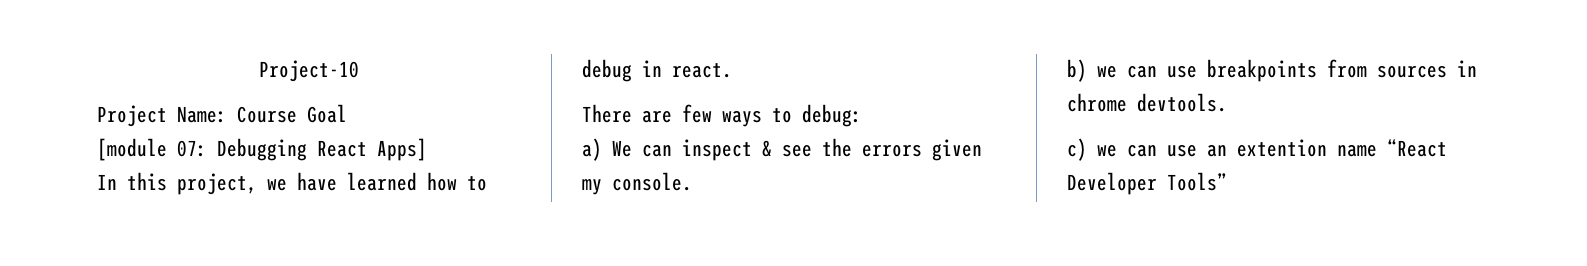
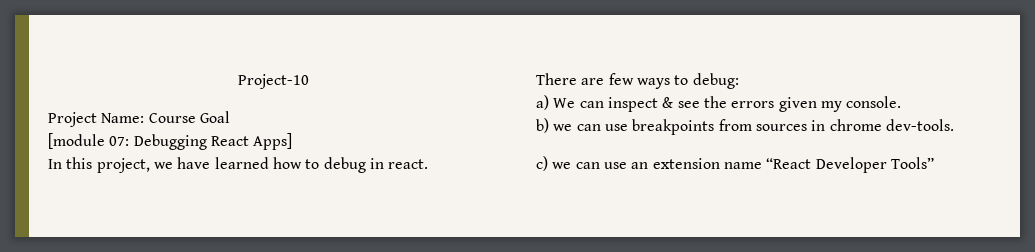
[1137,93,1227,112] devtools. -> [885,119,954,131] dev-tools.
[1237,139,1327,157] extention -> [652,158,720,169] extension

